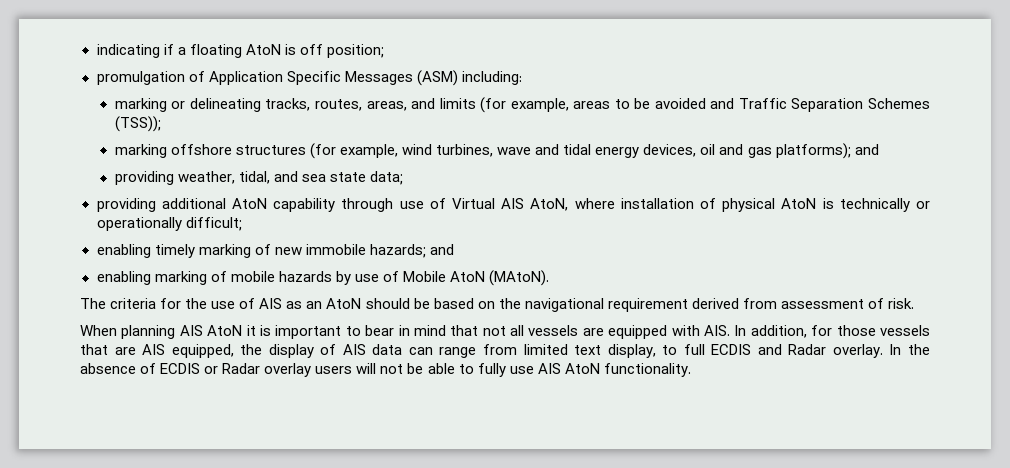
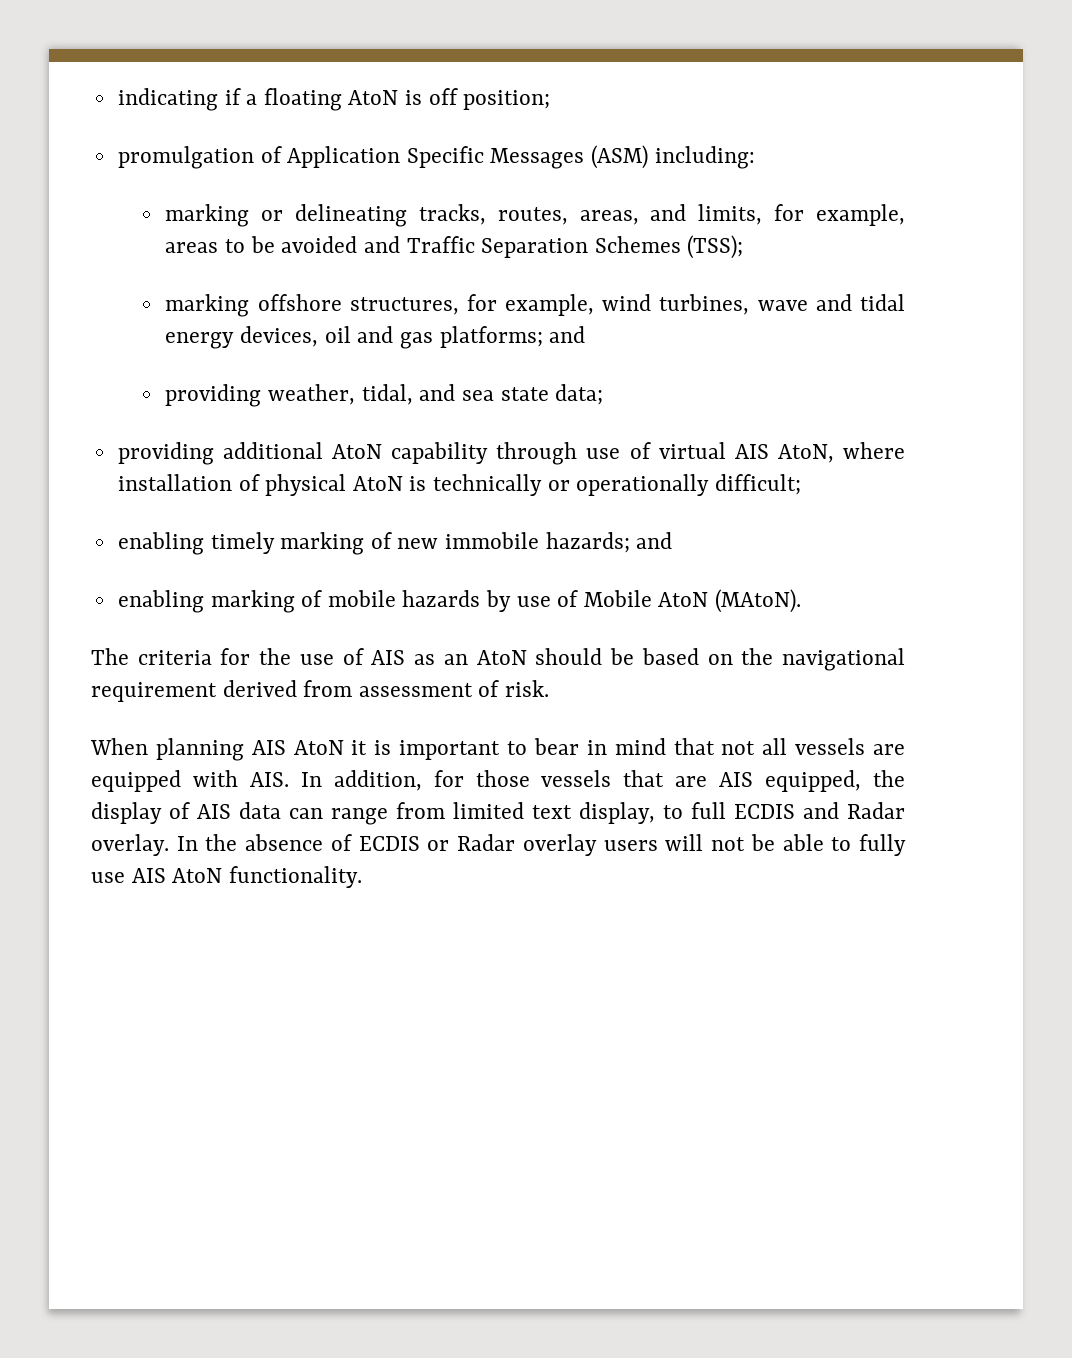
[439,97,507,113] limits (for -> [698,204,805,225] limits, for
[114,116,161,132] (TSS)); -> [687,235,744,259] (TSS);
[235,143,336,159] structures (for -> [349,294,497,315] structures, for
[775,143,851,159] platforms); -> [439,326,543,348] platforms;
[451,198,495,209] Virtual -> [658,442,726,459] virtual

